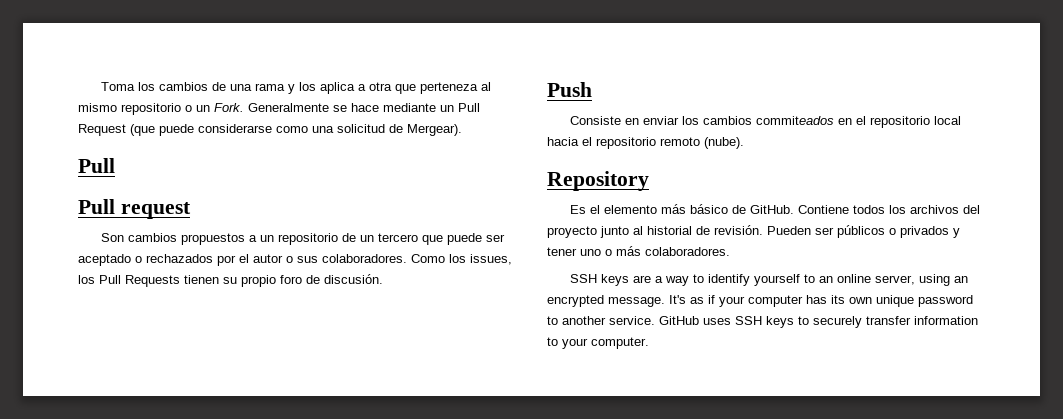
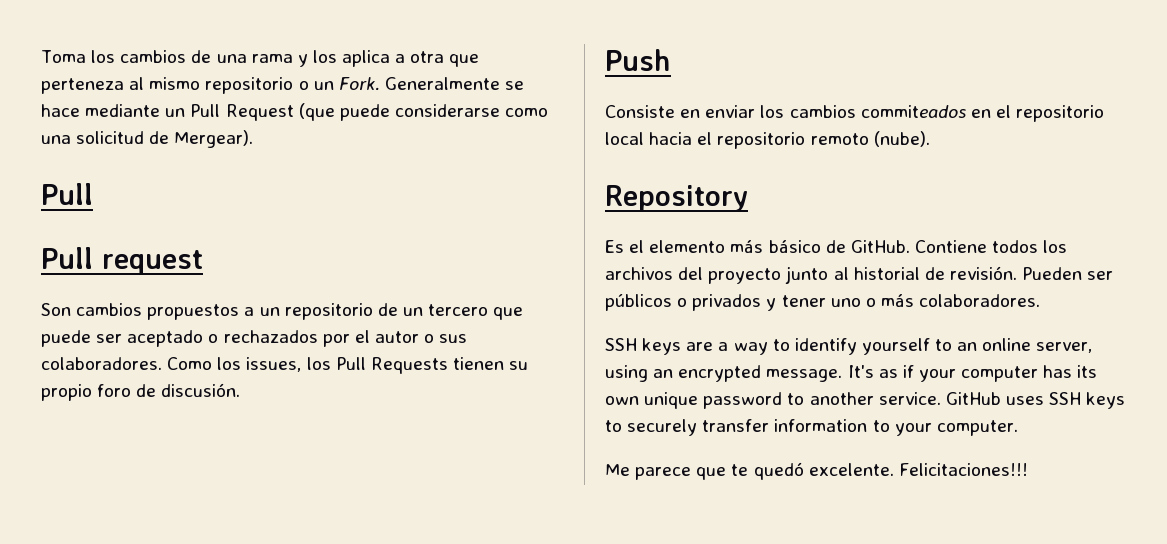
(649, 343) none -> [605,462,1028,480] // Me parece que te quedó excelente. Felicitaciones!!!

